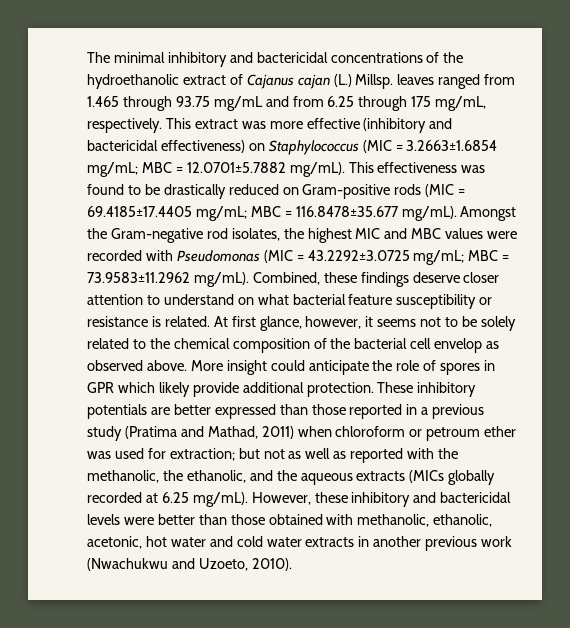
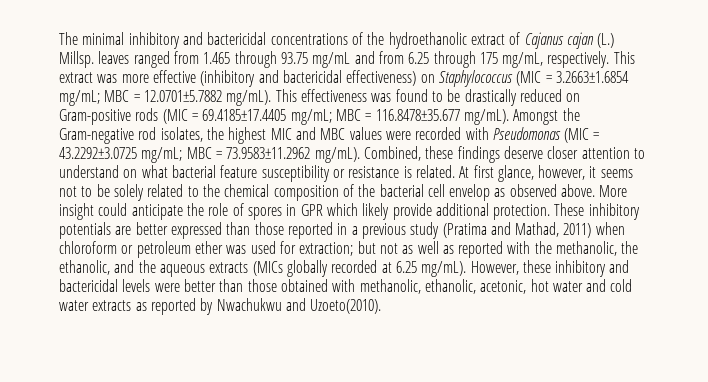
[426,427,481,441] petroum -> [136,241,191,258] petroleum
[358,536,513,551] [87,558,292,571] in another previous work (Nwachukwu and Uzoeto, 2010). -> [135,298,382,315] as reported by Nwachukwu and Uzoeto(2010).

